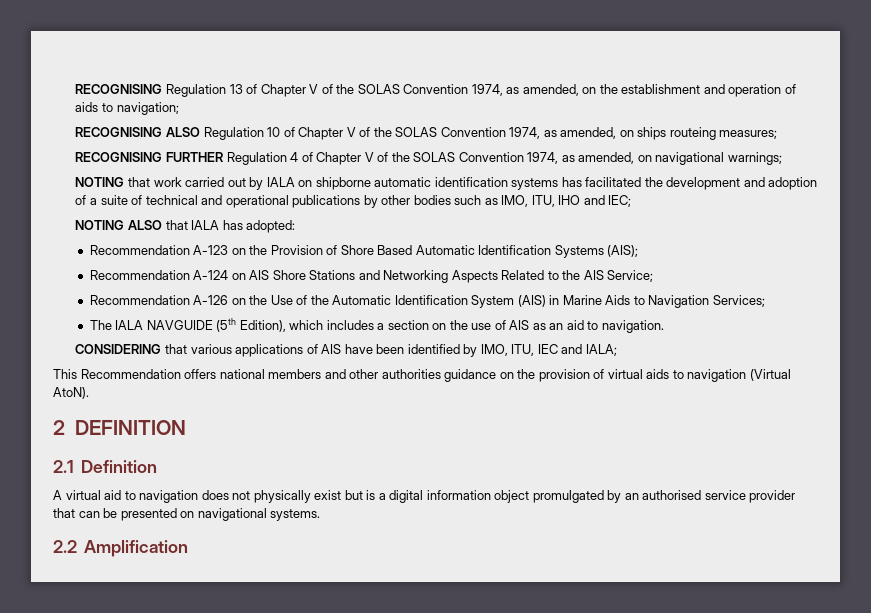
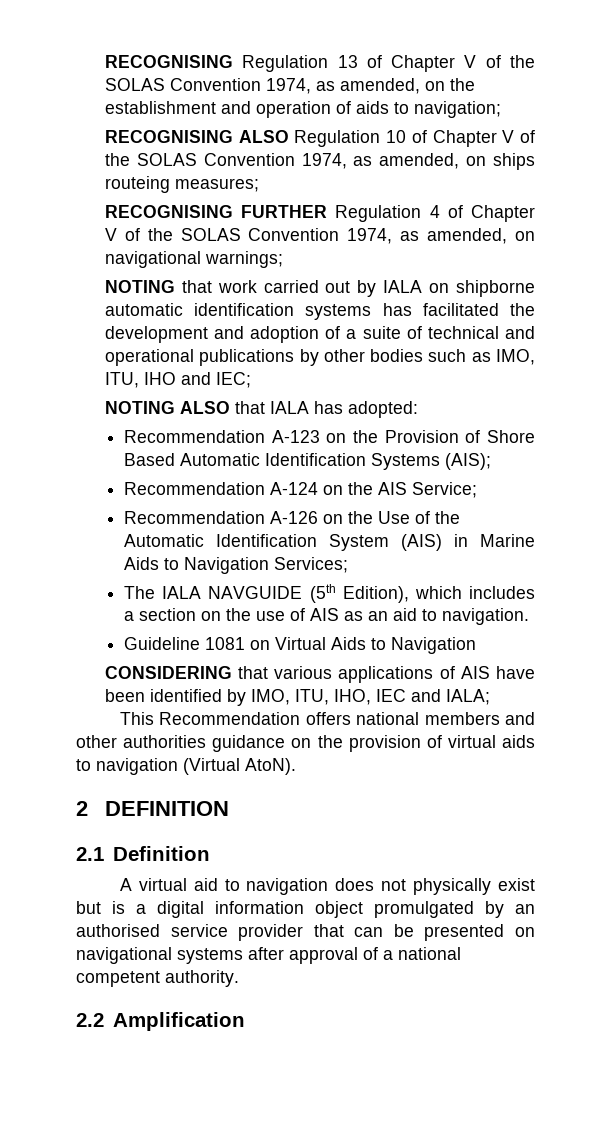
[249,270,559,283] AIS Shore Stations and Networking Aspects Related to -> (344, 490) none
(664, 326) none -> [124,637,477,654] // Guideline 1081 on Virtual Aids to Navigation
(535, 350) none -> [333,689,371,705] IHO,
[270,509,321,521] systems. -> [177,947,461,964] [76,970,239,987] systems after approval of a national competent authority.

